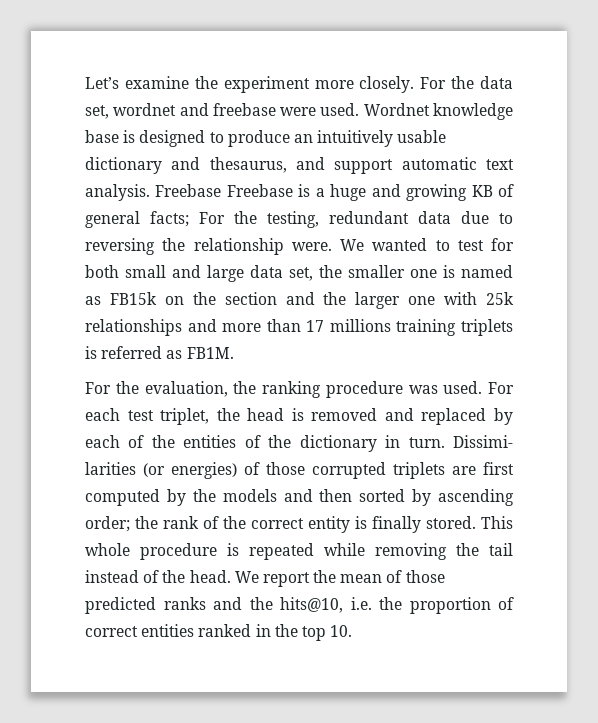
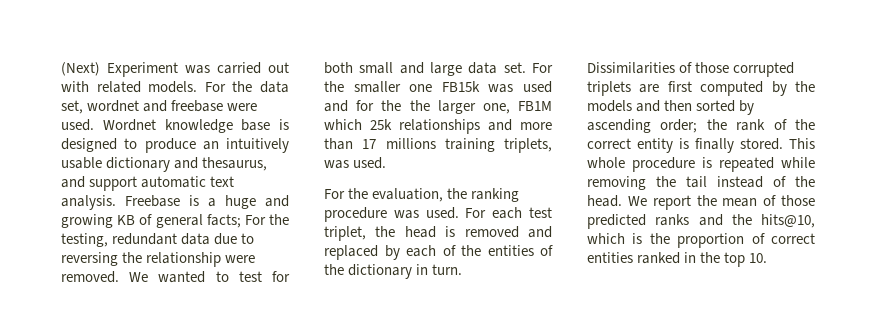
[85,76,415,93] Let’s examine the experiment more closely. -> [61,62,289,77] [61,81,198,93] (Next) Experiment was carried out with related models.
[226,184,293,197] Freebase -> (180, 201) none
[291,242,332,251] were. -> [225,255,256,263] [61,271,119,283] were removed.
[289,267,313,281] set, -> [503,62,553,73] set. For
[443,265,513,278] [85,292,478,309] is named as FB15k on the section and the larger one with -> [441,81,552,93] [324,100,552,114] [324,119,362,130] FB15k was used and for the the larger one, FB1M which
[460,319,513,336] [85,346,234,359] triplets is referred as FB1M. -> [504,138,552,153] [324,157,387,169] triplets, was used.
[453,435,513,448] [85,462,237,479] Dissimi- larities (or energies) -> [587,62,675,74] Dissimilarities
[350,597,372,610] i.e. -> [587,233,643,244] which is

